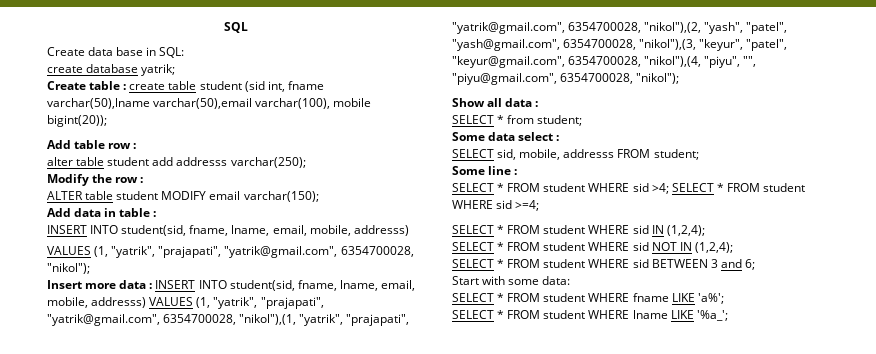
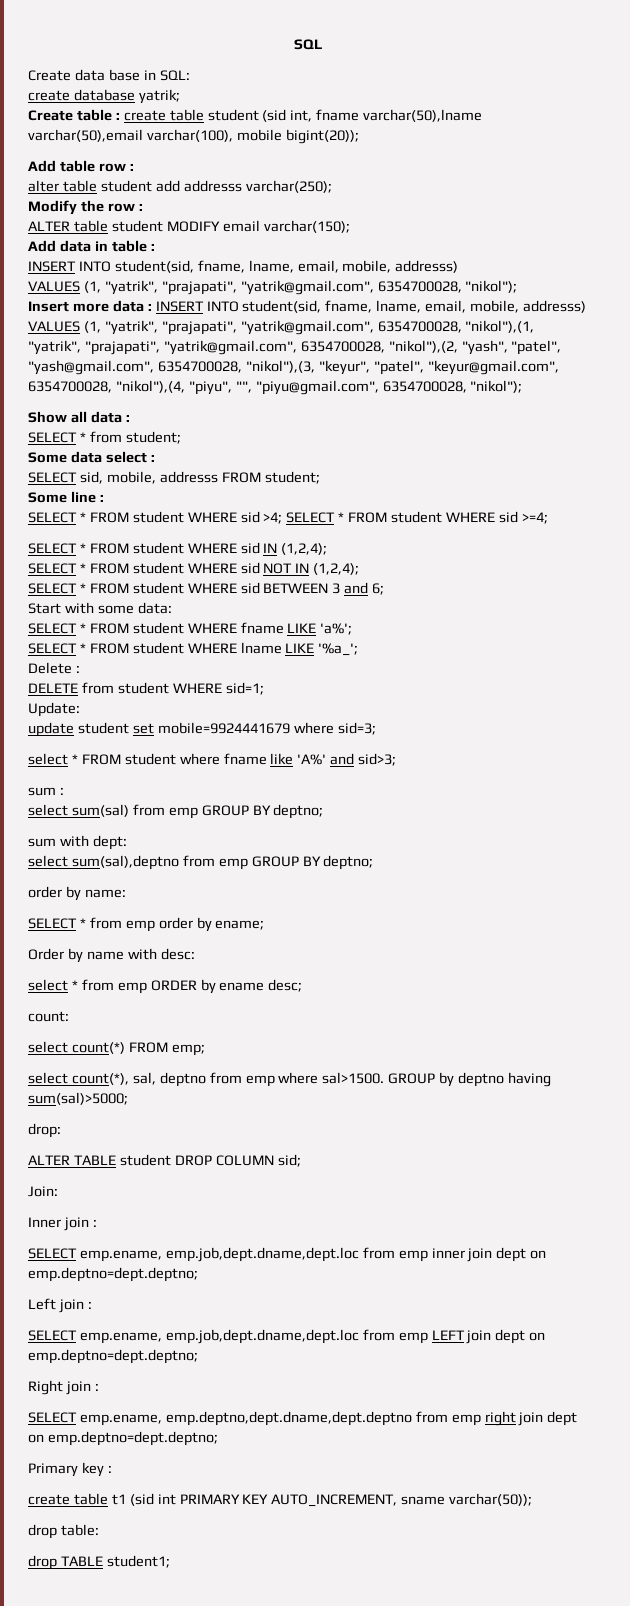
(728, 315) none -> [28,662,80,674] [28,682,264,695] [28,702,80,717] [28,722,376,737] [28,753,397,766] [28,787,64,796] [28,804,324,819] [28,835,127,850] [28,855,374,870] [28,886,126,901] [28,917,265,932] [28,948,195,963] [28,979,303,994] [28,1011,69,1022] [28,1041,205,1056] [28,1072,552,1087] [28,1092,128,1105] [28,1123,61,1138] [28,1154,301,1167] [28,1186,58,1197] [28,1217,97,1231] [28,1247,547,1262] [28,1267,198,1282] [28,1298,92,1313] [28,1329,546,1344] [28,1349,198,1364] [28,1380,99,1395] [28,1411,578,1426] [28,1431,218,1446] [28,1462,112,1477] [28,1493,533,1507] [28,1524,99,1539] [28,1555,170,1570] // Delete : // DELETE from student WHERE sid=1; // Update: // update student set mobile=9924441679 where sid=3; // select * FROM student where fname like 'A%' and sid>3; // sum : // select sum(sal) from emp GROUP BY deptno; // sum with dept: // select sum(sal),deptno from emp GROUP BY deptno; // order by name: // SELECT * from emp order by ename; // Order by name with desc: // select * from emp ORDER by ename desc; // count: // select count(*) FROM emp; // select count(*), sal, deptno from emp where sal>1500. GROUP by deptno having sum(sal)>5000; // drop: // ALTER TABLE student DROP COLUMN sid; // Join: // Inner join : // SELECT emp.ename, emp.job,dept.dname,dept.loc from emp inner join dept on emp.deptno=dept.deptno; // Left join : // SELECT emp.ename, emp.job,dept.dname,dept.loc from emp LEFT join dept on emp.deptno=dept.deptno; // Right join : // SELECT emp.ename, emp.deptno,dept.dname,dept.deptno from emp right join dept on emp.deptno=dept.deptno; // Primary key : // create table t1 (sid int PRIMARY KEY AUTO_INCREMENT, sname varchar(50)); // drop table: // drop TABLE student1;

